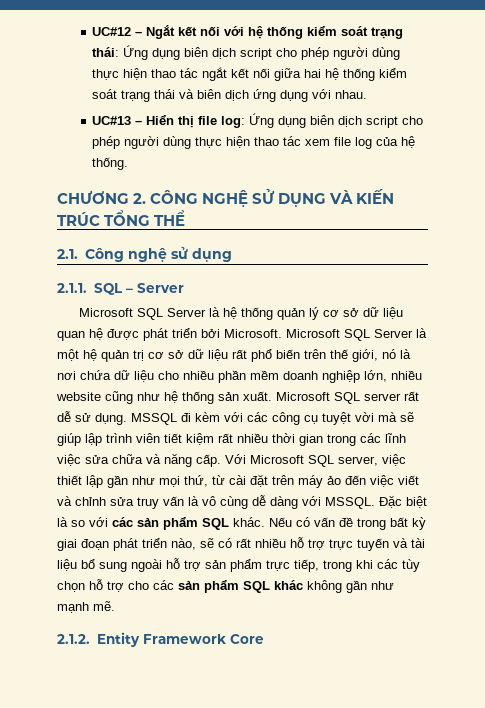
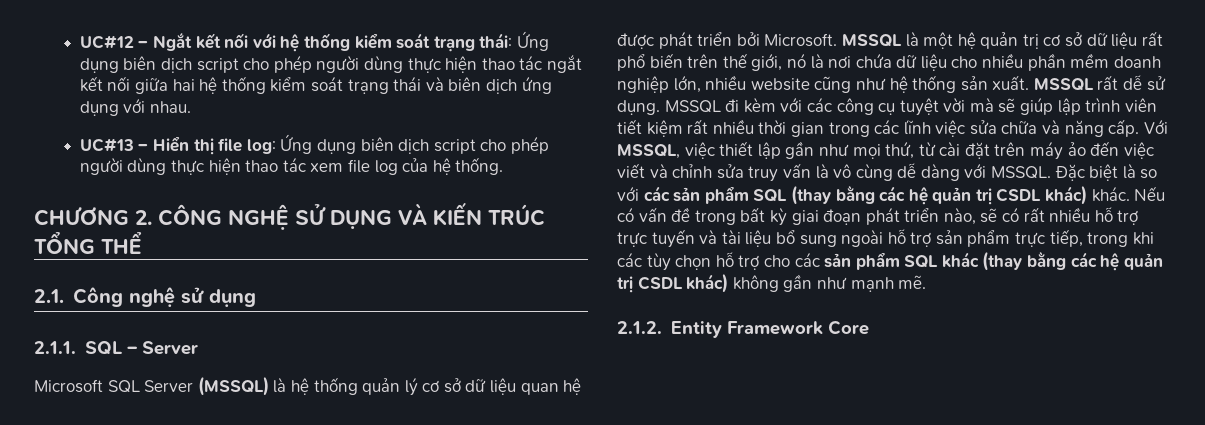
(206, 312) none -> [197,376,269,396] (MSSQL)
[286,329,413,341] Microsoft SQL Server -> [841,34,902,47] MSSQL
[276,392,401,404] Microsoft SQL server -> [1033,78,1094,91] MSSQL
[250,455,378,467] Microsoft SQL server, -> [617,144,680,159] MSSQL,
(229, 524) none -> [790,185,1088,205] (thay bằng các hệ quản trị CSDL khác)
(303, 585) none -> [982,251,1163,271] [617,273,729,293] (thay bằng các hệ quản trị CSDL khác)

